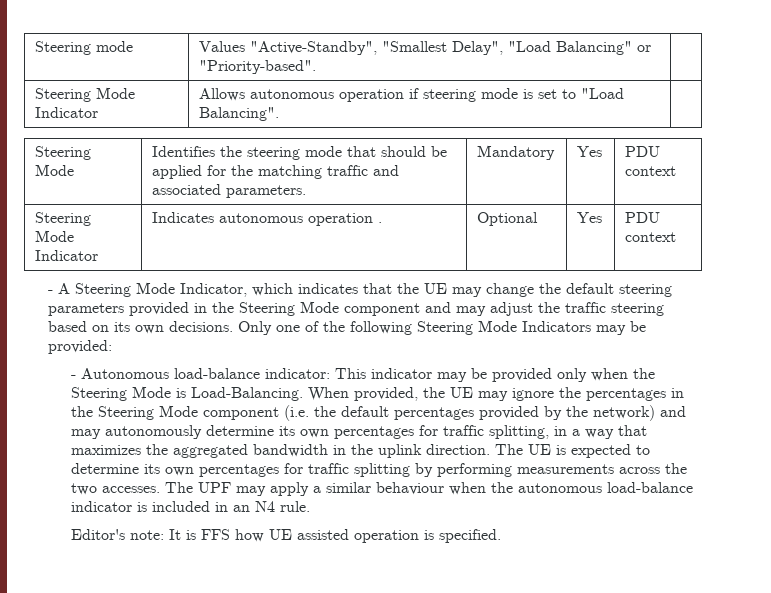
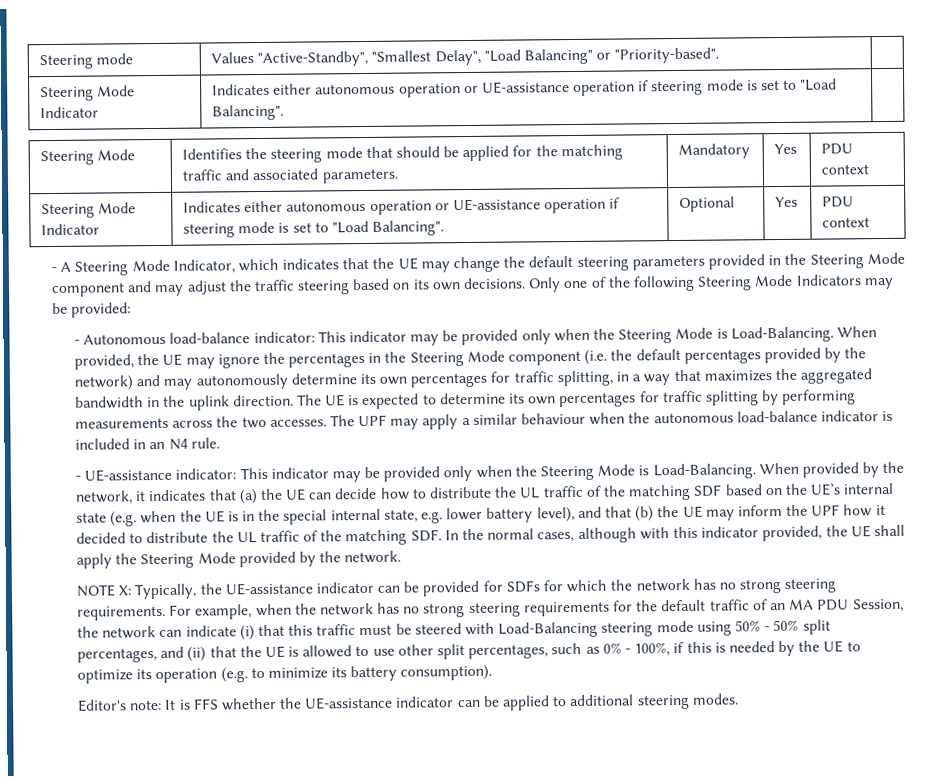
[199,88,335,101] Allows autonomous -> [211,81,570,98] Indicates either autonomous operation or UE-assistance
[219,213,383,226] autonomous operation . -> [244,197,621,215] [182,220,445,238] either autonomous operation or UE-assistance operation if steering mode is set to "Load Balancing".
(311, 506) none -> [75,461,905,483] [75,482,895,505] [76,504,886,527] [76,524,905,546] [76,550,402,569] [76,578,837,600] [77,598,904,621] [77,619,831,641] [77,640,861,663] [77,664,493,684] // - UE-assistance indicator: This indicator may be provided only when the Steering Mode is Load-Balancing. When provided by the network, it indicates that (a) the UE can decide how to distribute the UL traffic of the matching SDF based on the UE’s internal state (e.g. when the UE is in the special internal state, e.g. lower battery level), and that (b) the UE may inform the UPF how it decided to distribute the UL traffic of the matching SDF. In the normal cases, although with this indicator provided, the UE shall apply the Steering Mode provided by the network. // NOTE X: Typically, the UE-assistance indicator can be provided for SDFs for which the network has no strong steering requirements. For example, when the network has no strong steering requirements for the default traffic of an MA PDU Session, the network can indicate (i) that this traffic must be steered with Load-Balancing steering mode using 50% - 50% split percentages, and (ii) that the UE is allowed to use other split percentages, such as 0% - 100%, if this is needed by the UE to optimize its operation (e.g. to minimize its battery consumption).
[235,529,502,543] how UE assisted operation is specified. -> [220,693,739,711] whether the UE-assistance indicator can be applied to additional steering modes.

